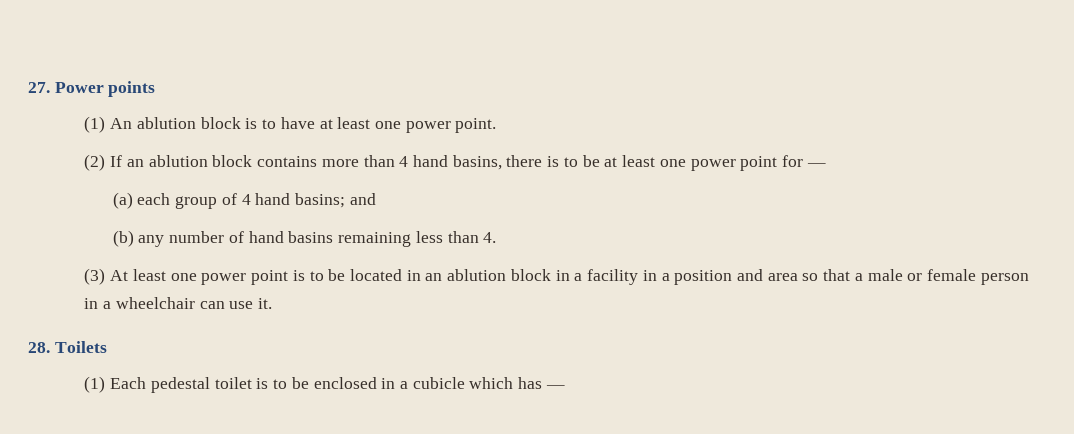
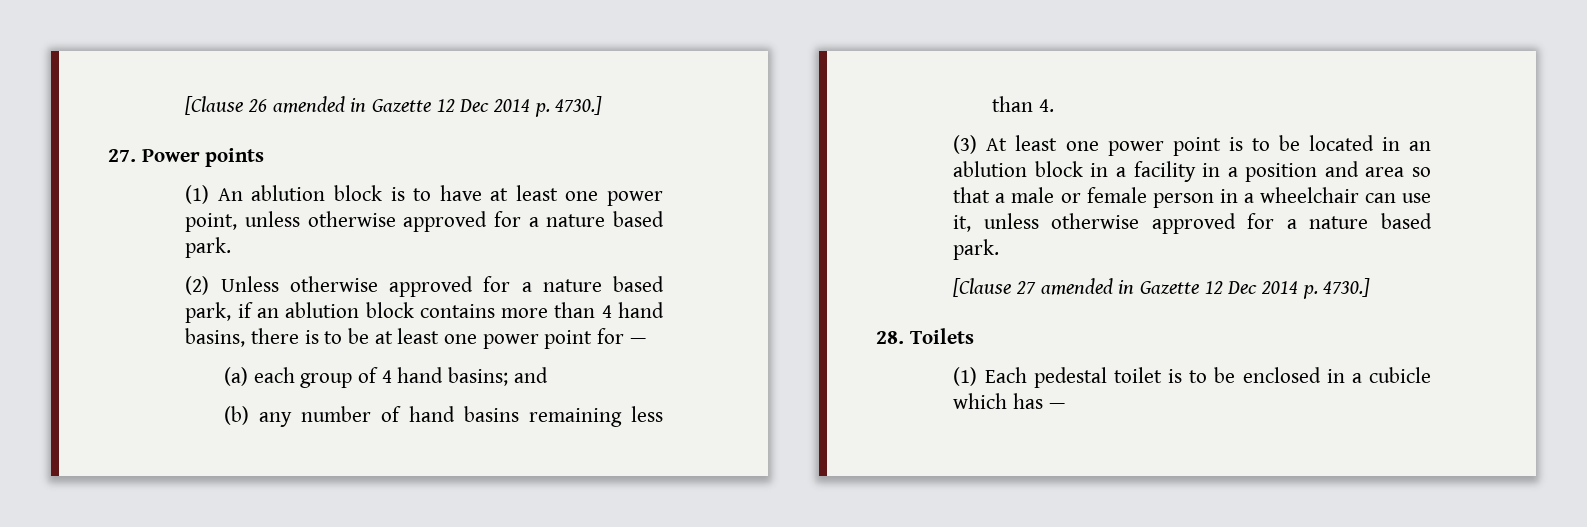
(28, 87) none -> [185,96,603,117] [Clause 26 amended in Gazette 12 Dec 2014 p. 4730.] //
[455,118,497,133] [84,154,123,171] point. // (2) If -> [185,211,664,232] [185,237,232,258] [185,276,664,297] [185,302,253,323] point, unless otherwise approved for a nature based park. // (2) Unless otherwise approved for a nature based park, if
[258,298,273,309] it. -> [953,213,1432,234] [953,239,1000,260] [953,278,1371,299] it, unless otherwise approved for a nature based park. // [Clause 27 amended in Gazette 12 Dec 2014 p. 4730.]

